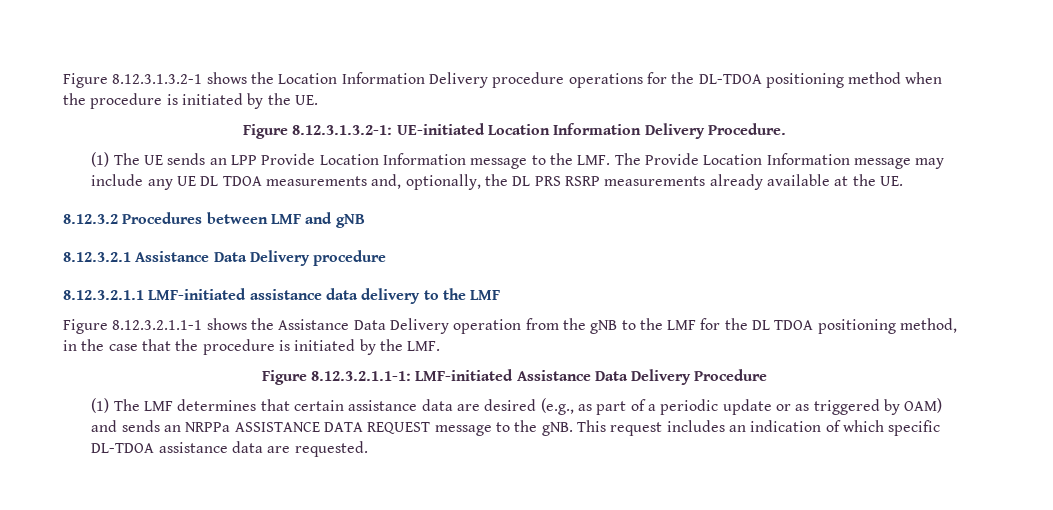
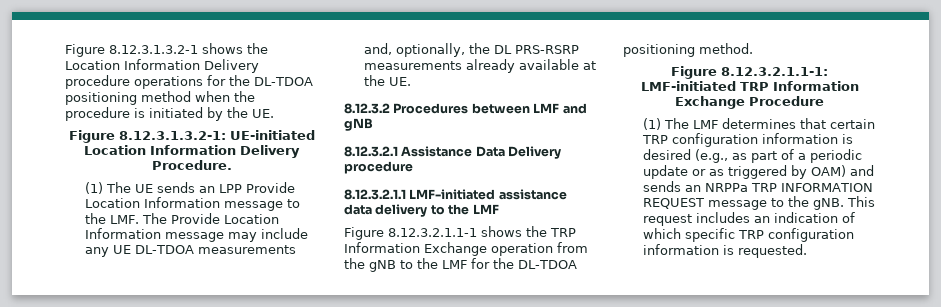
[200,176,262,186] DL TDOA -> [135,245,195,254] DL-TDOA
[534,176,600,186] PRS RSRP -> [515,45,580,54] PRS-RSRP
[278,318,449,334] Assistance Data Delivery -> [550,228,576,237] [344,242,487,256] TRP Information Exchange
[752,318,958,334] [63,339,441,355] DL TDOA positioning method, in the case that the procedure is initiated by the LMF. -> [518,260,577,269] [623,43,753,57] DL-TDOA positioning method.
[516,369,692,385] Assistance Data Delivery -> [739,81,859,91] [675,96,745,109] TRP Information Exchange
[348,399,481,411] assistance data are -> [642,133,854,147] TRP configuration information is
[234,422,364,432] ASSISTANCE DATA -> [751,183,874,192] TRP INFORMATION
[91,441,291,453] DL-TDOA assistance data are -> [738,228,855,242] [643,244,735,255] TRP configuration information is

